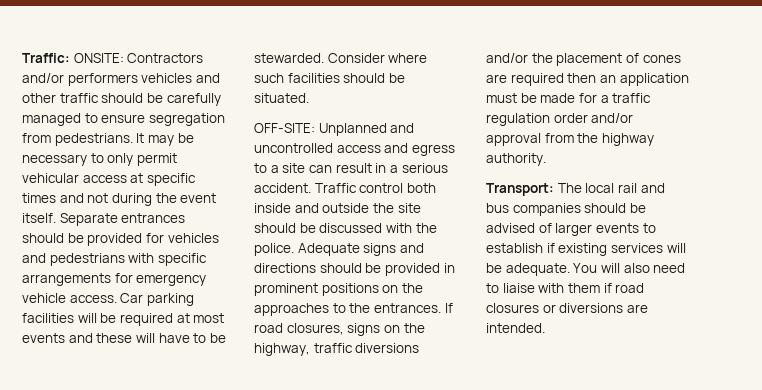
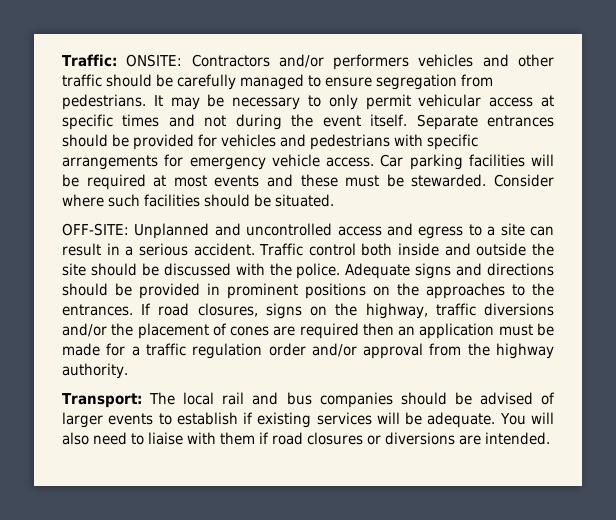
[135,333,207,343] will have to -> [345,175,380,187] must

